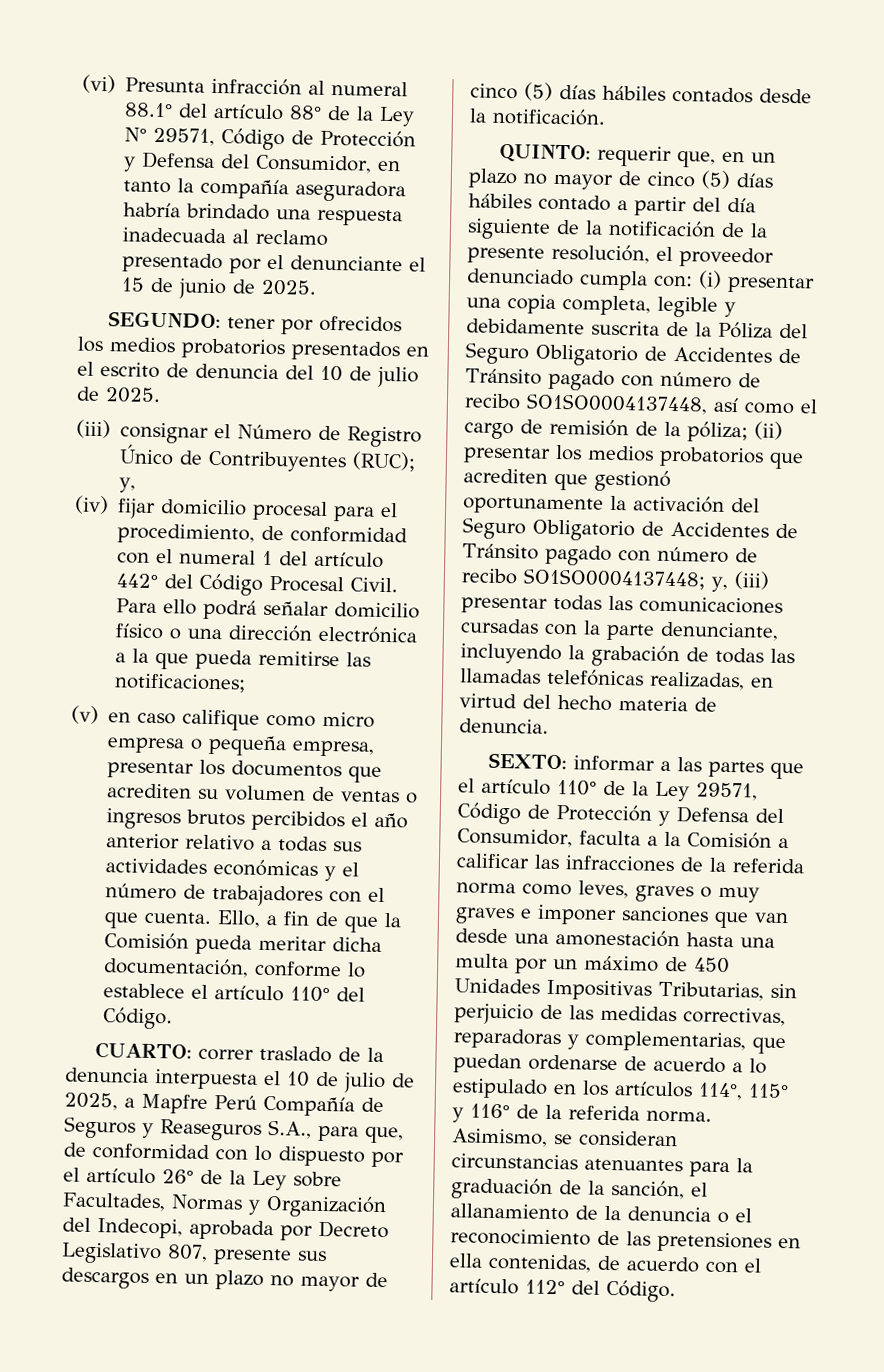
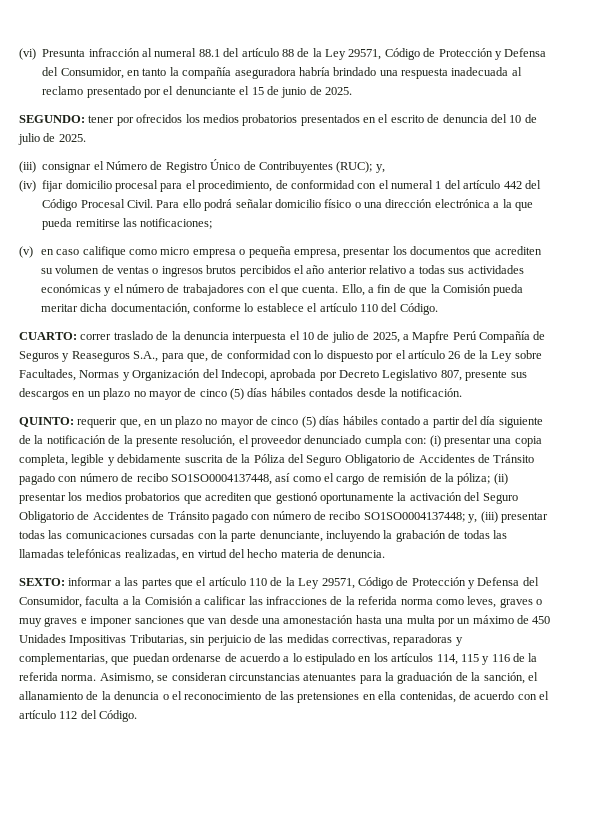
[124,102,416,127] [124,127,148,142] 88.1° del artículo 88° de la Ley N° -> [198,48,346,60] 88.1 del artículo 88 de la Ley
[116,573,159,589] 442° -> [503,181,522,189] 442
[290,986,331,1003] 110° -> [359,304,378,312] 110
[162,1169,194,1184] 26° -> [448,351,461,359] 26
[557,780,597,796] 110° -> [249,578,267,586] 110
[698,1082,789,1101] [452,1103,510,1123] 114°, 115° y 116° -> [436,654,510,665] 114, 115 y 116
[525,1279,565,1295] 112° -> [59,711,78,719] 112

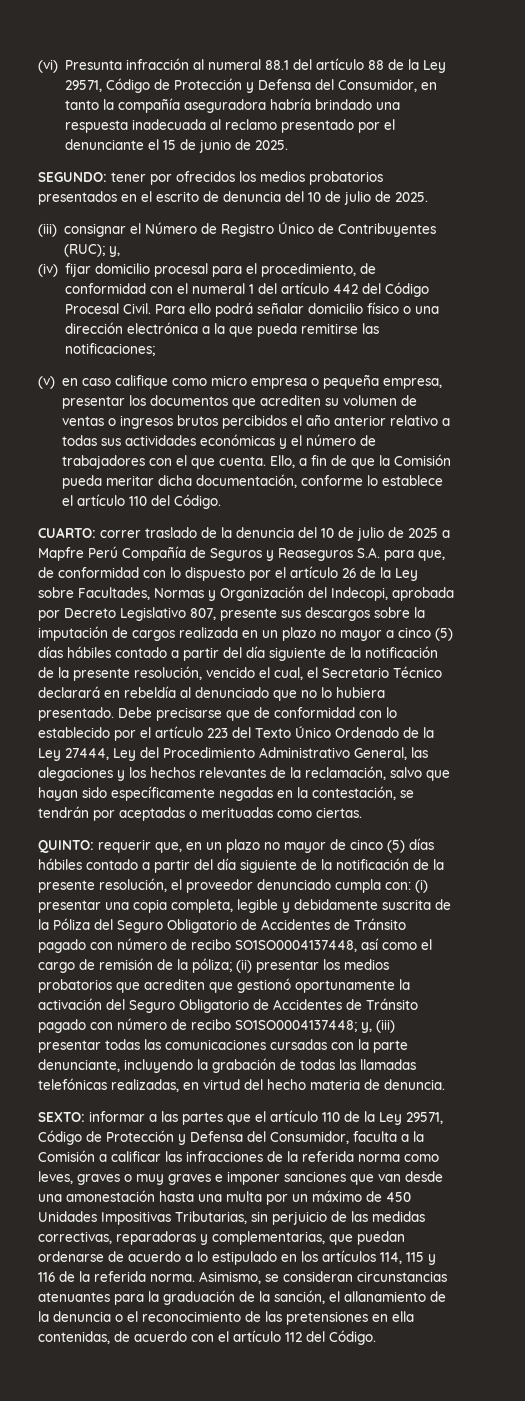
[232,331,400,343] interpuesta el 10 de julio de 2025, -> [298,527,438,541] del 10 de julio de 2025
[133,351,159,362] S.A., -> [357,547,380,558] S.A.
[72,388,463,400] en un plazo no mayor de cinco (5) días hábiles contados desde la notificación. -> [374,607,425,618] [38,626,453,641] [38,646,438,661] [38,666,442,681] [38,686,385,701] [38,707,397,721] [38,726,434,741] [38,747,428,761] [38,766,450,781] [38,786,414,801] [38,806,362,821] sobre la imputación de cargos realizada en un plazo no mayor a cinco (5) días hábiles contado a partir del día siguiente de la notificación de la presente resolución, vencido el cual, el Secretario Técnico declarará en rebeldía al denunciado que no lo hubiera presentado. Debe precisarse que de conformidad con lo establecido por el artículo 223 del Texto Único Ordenado de la Ley 27444, Ley del Procedimiento Administrativo General, las alegaciones y los hechos relevantes de la reclamación, salvo que hayan sido específicamente negadas en la contestación, se tendrán por aceptadas o merituadas como ciertas.

